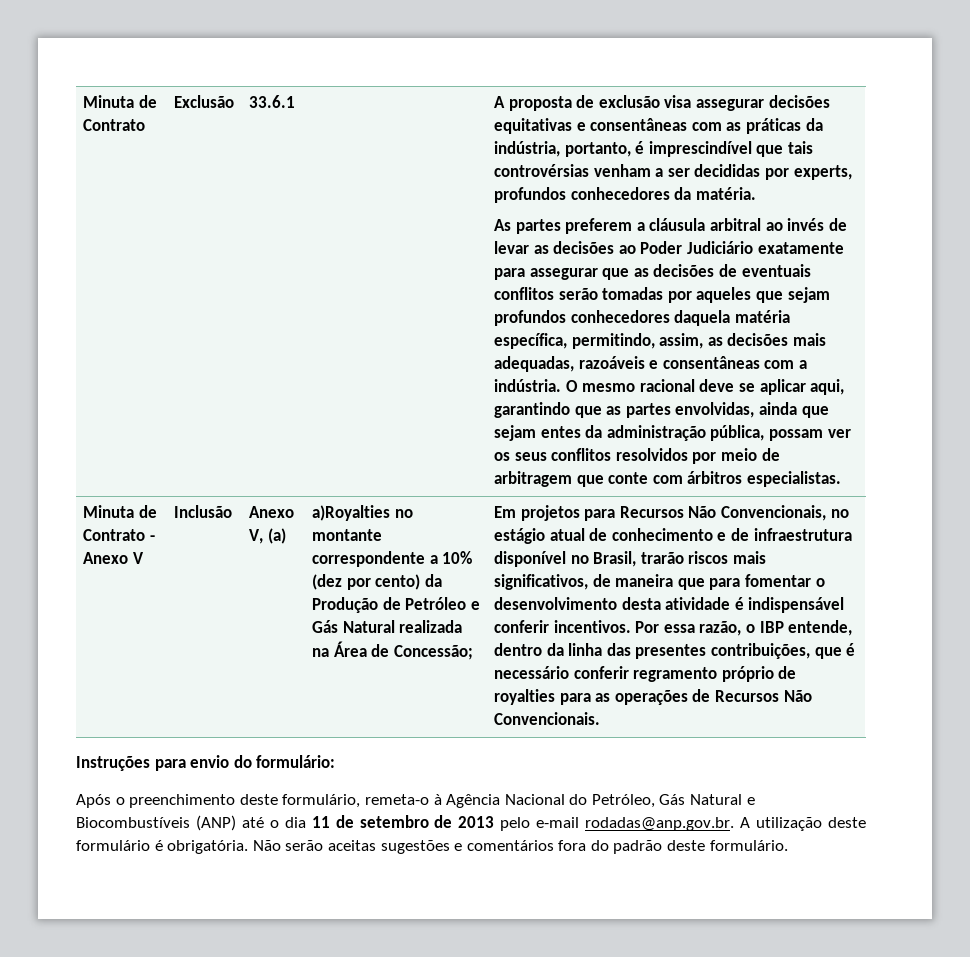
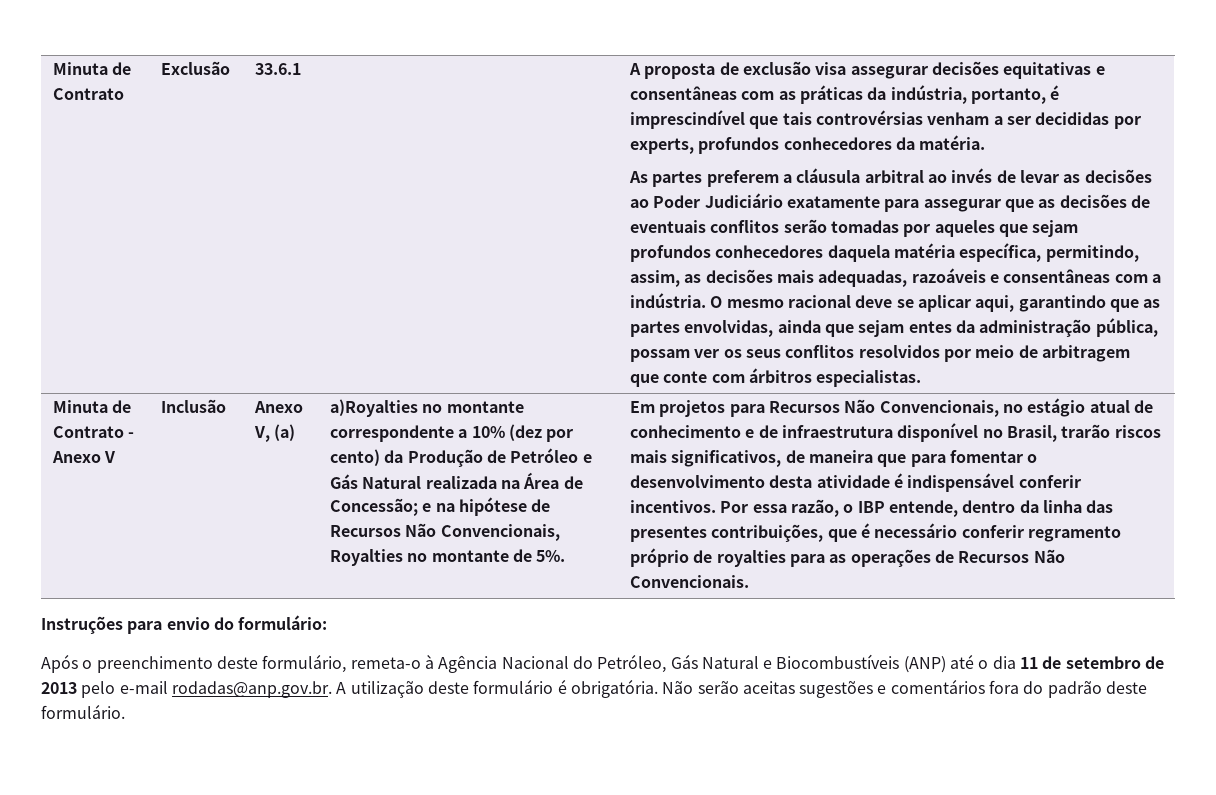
(473, 652) none -> [422,497,551,516] [330,523,560,541] [330,549,566,566] e na hipótese de Recursos Não Convencionais, Royalties no montante de 5%.

